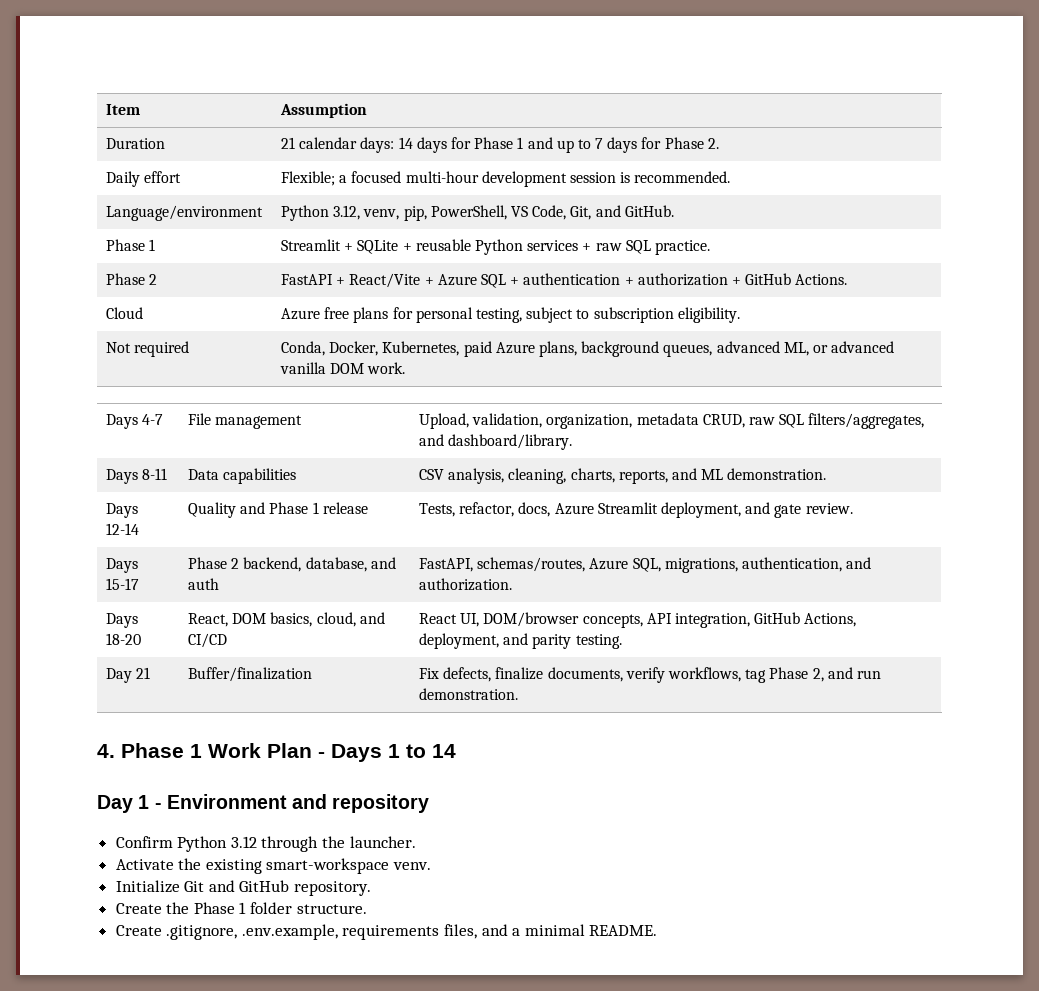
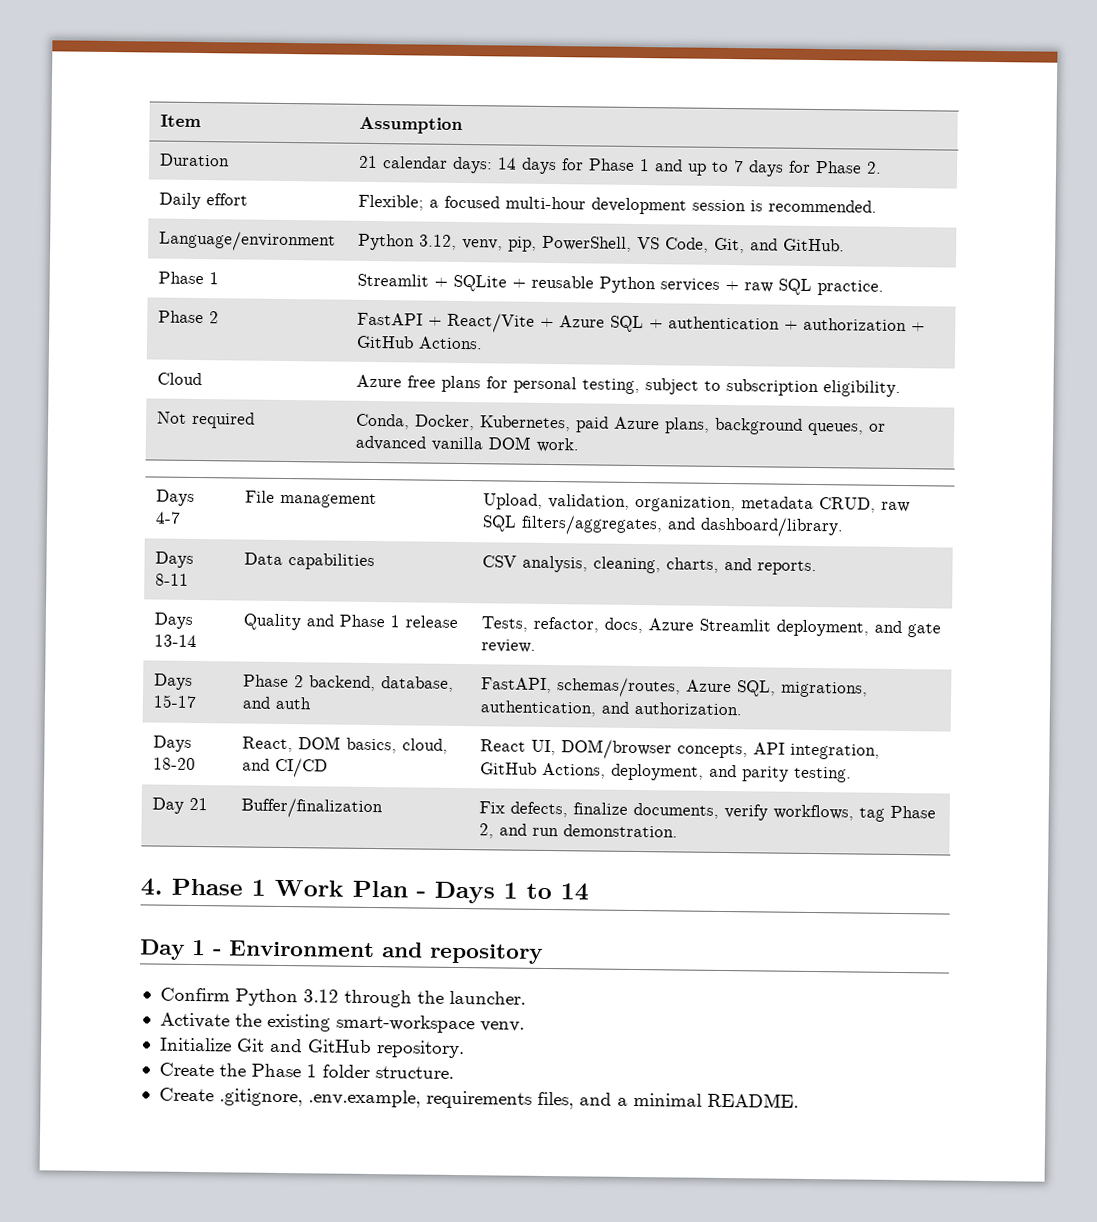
[716,341,809,356] advanced ML, -> (865, 429) none
[618,468,827,484] [106,503,139,518] [106,523,140,535] reports, and ML demonstration. // Days 12-14 -> [724,557,818,576] [154,612,194,629] [154,634,198,648] and reports. // Days 13-14

